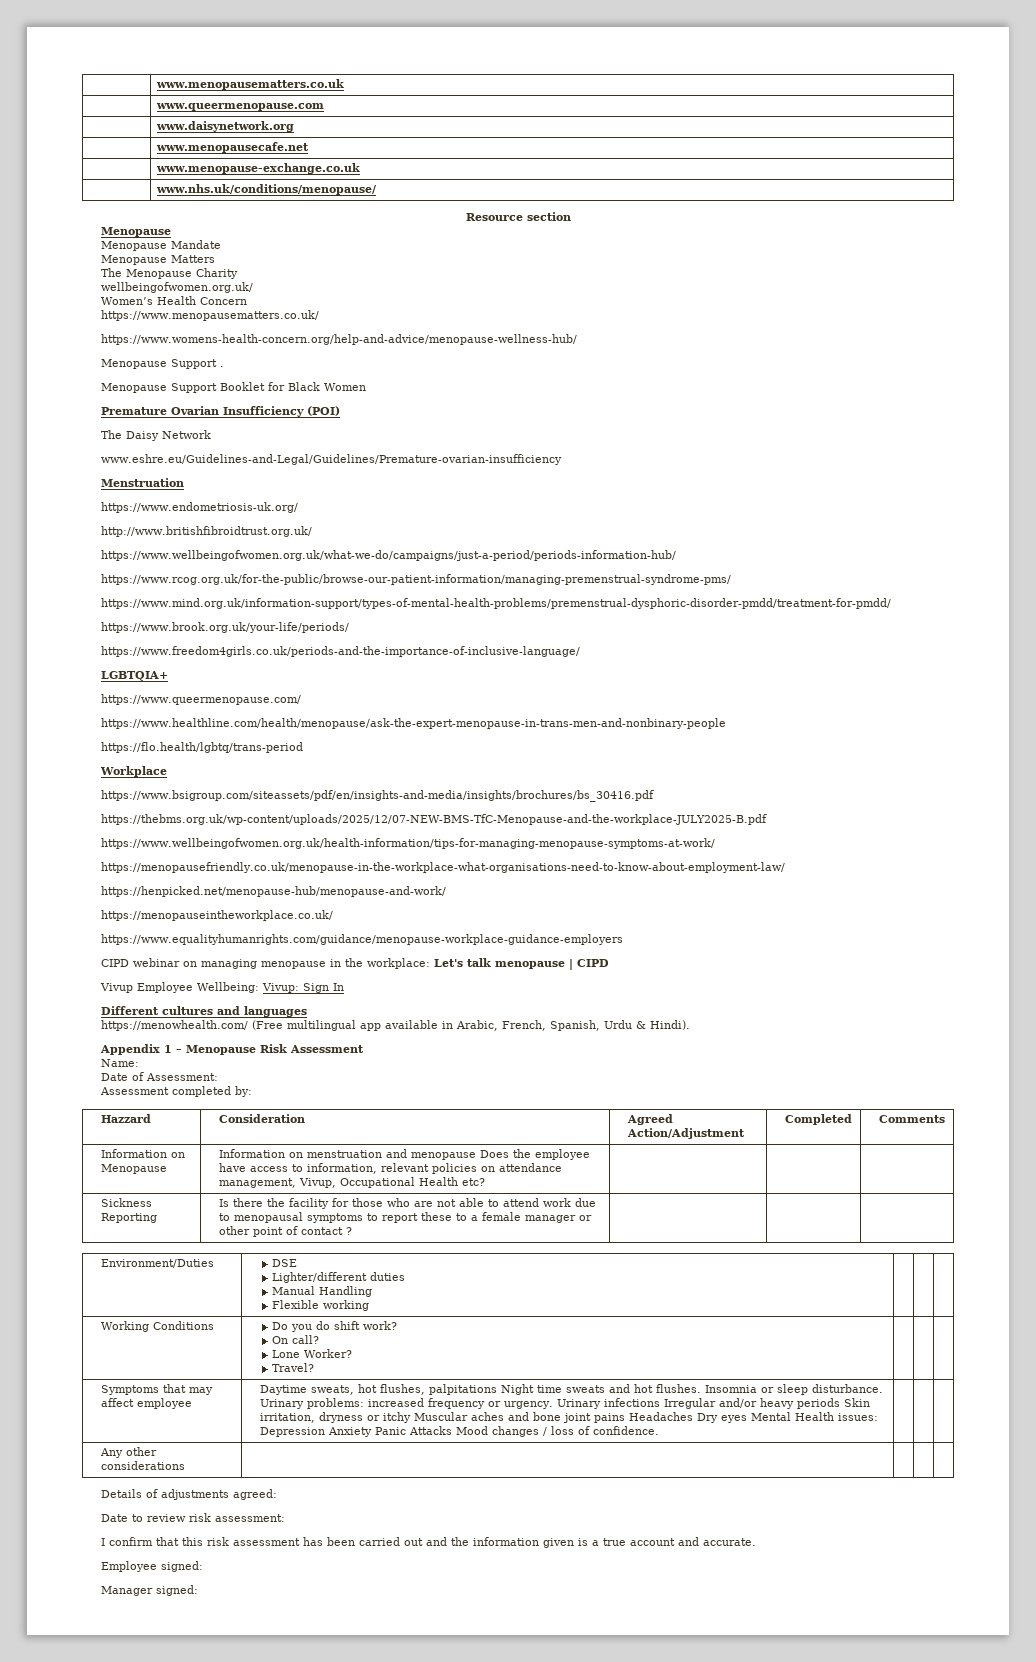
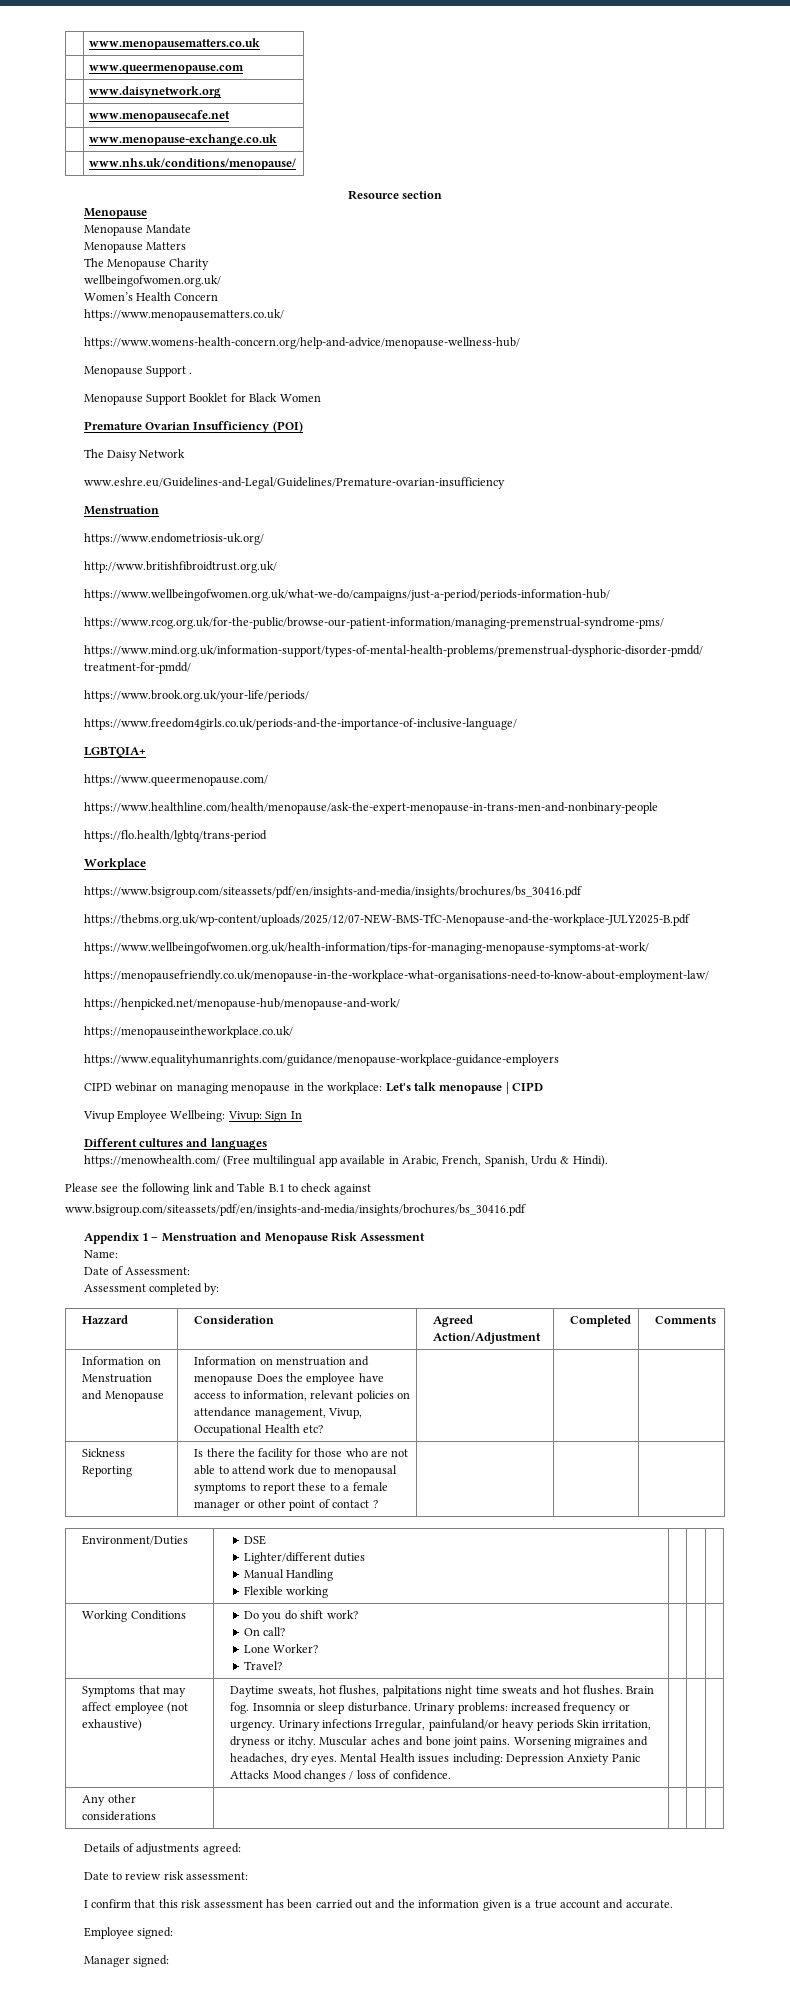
(690, 1025) none -> [65,1183,371,1195] [65,1204,526,1216] // Please see the following link and Table B.1 to check against // www.bsigroup.com/siteassets/pdf/en/insights-and-media/insights/brochures/bs_30416.pdf
(182, 1051) none -> [161,1232,262,1242] Menstruation and
(185, 1155) none -> [82,1374,153,1383] [82,1390,103,1400] Menstruation and
(192, 1403) none -> [167,1702,189,1714] [82,1719,143,1731] (not exhaustive)
[500,1384,534,1395] Night -> [445,1685,473,1697] night
(701, 1388) none -> [626,1686,655,1694] [230,1702,250,1714] Brain fog.
[663,1398,757,1409] Irregular and/or -> [375,1719,499,1731] Irregular, painfuland/or
[382,1412,411,1423] itchy -> [288,1736,317,1748] itchy.
[593,1412,878,1423] pains Headaches Dry eyes Mental Health issues: -> [480,1736,649,1748] [230,1753,503,1765] pains. Worsening migraines and headaches, dry eyes. Mental Health issues including:

